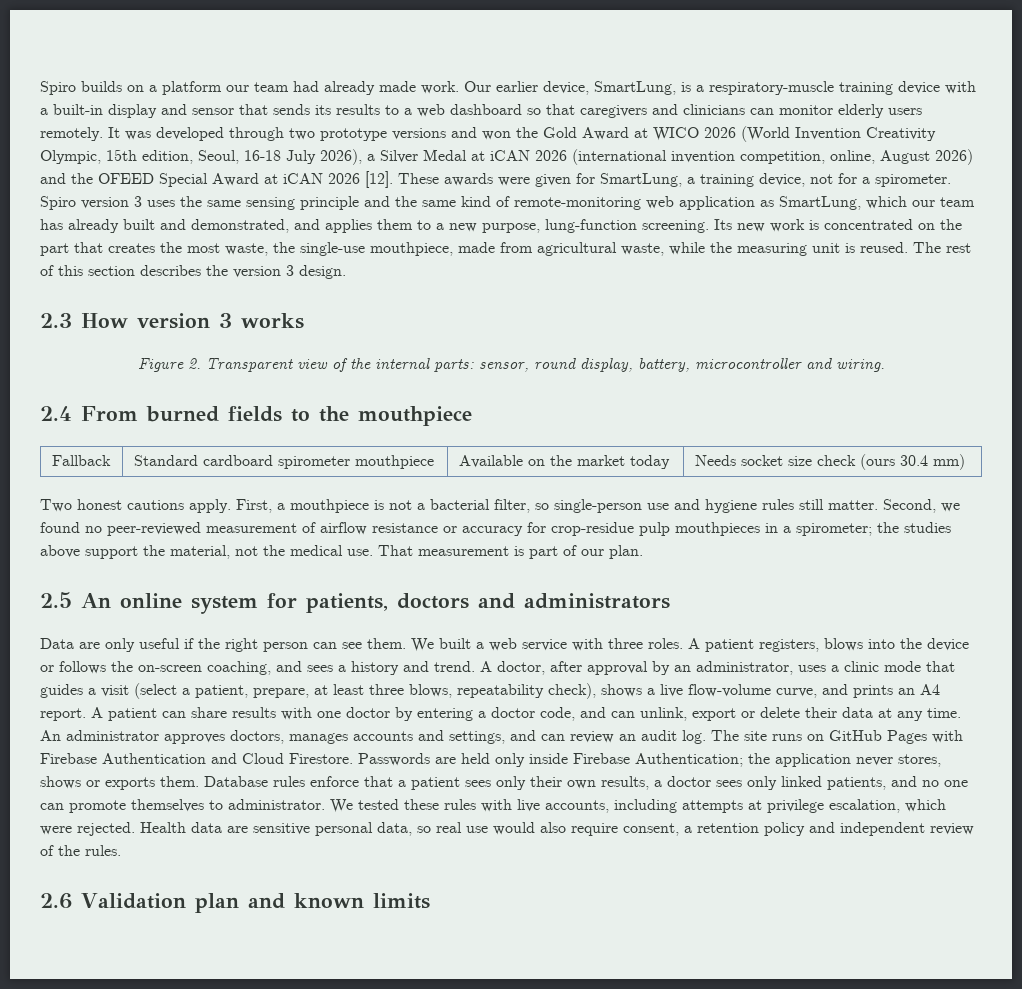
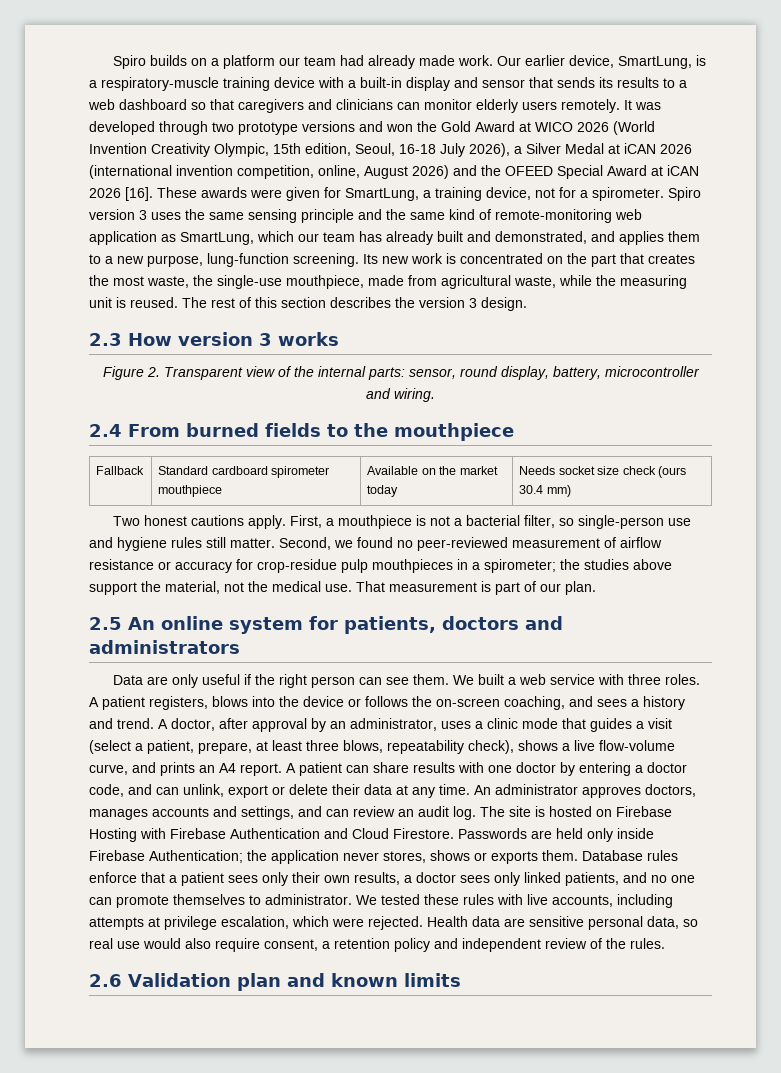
[365,171,393,188] [12]. -> [125,187,153,201] [16].
[772,730,927,744] runs on GitHub Pages -> [535,806,672,817] [89,828,137,842] is hosted on Firebase Hosting

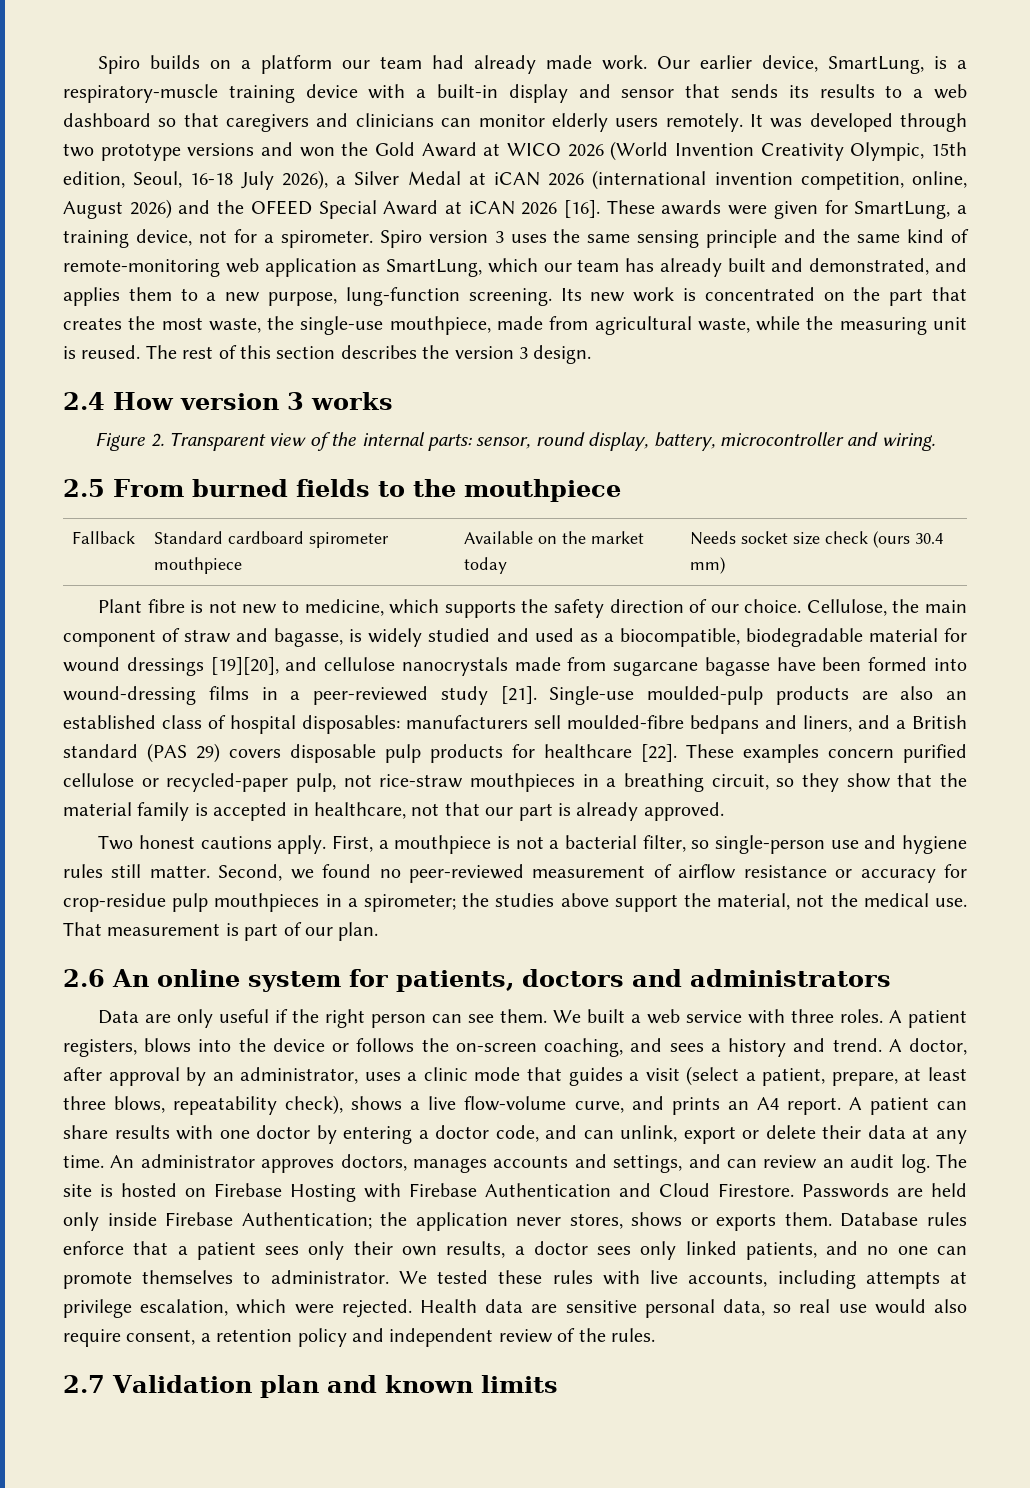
[89,333,122,346] 2.3 -> [63,392,105,410] 2.4
[89,424,122,437] 2.4 -> [63,479,105,497] 2.5
(571, 491) none -> [98,599,967,618] [63,628,968,647] [63,657,967,676] [63,686,967,705] [63,715,967,734] [63,743,967,763] [63,773,967,792] [63,802,724,821] // Plant fibre is not new to medicine, which supports the safety direction of our choice. Cellulose, the main component of straw and bagasse, is widely studied and used as a biocompatible, biodegradable material for wound dressings [19][20], and cellulose nanocrystals made from sugarcane bagasse have been formed into wound-dressing films in a peer-reviewed study [21]. Single-use moulded-pulp products are also an established class of hospital disposables: manufacturers sell moulded-fibre bedpans and liners, and a British standard (PAS 29) covers disposable pulp products for healthcare [22]. These examples concern purified cellulose or recycled-paper pulp, not rice-straw mouthpieces in a breathing circuit, so they show that the material family is accepted in healthcare, not that our part is already approved.
[89,617,122,630] 2.5 -> [63,969,105,987] 2.6
[89,974,122,987] 2.6 -> [63,1375,105,1393] 2.7

